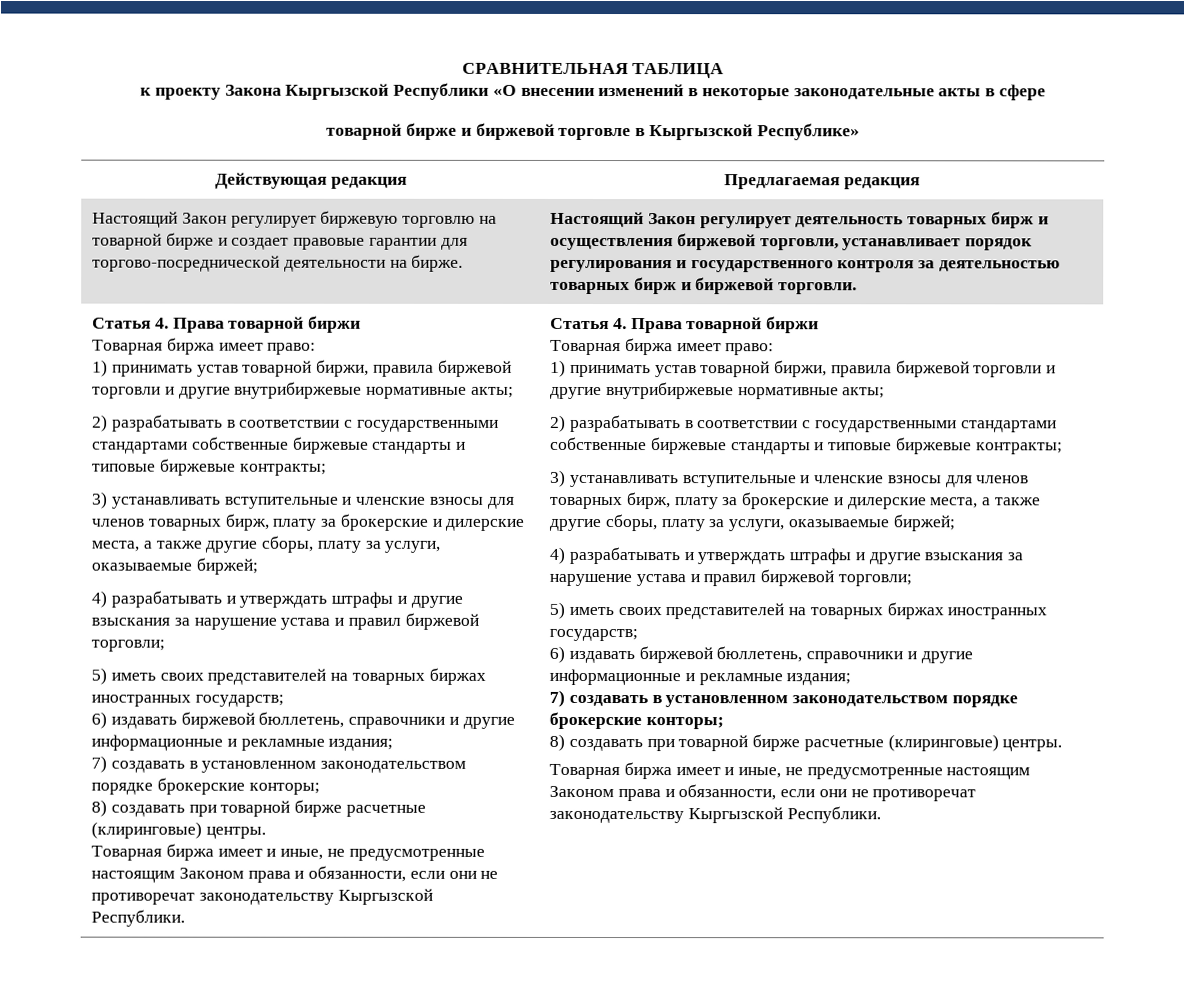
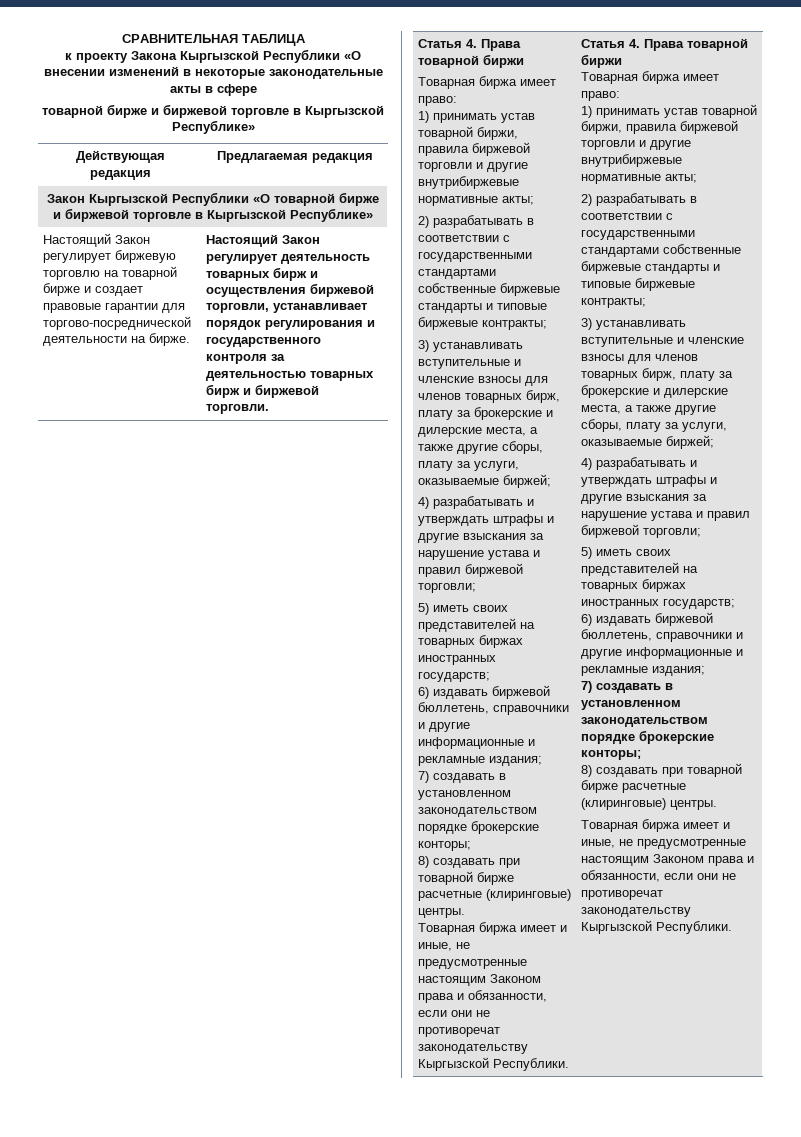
(920, 183) none -> [46,192,379,206] [52,208,373,222] // Закон Кыргызской Республики «О товарной бирже и биржевой торговле в Кыргызской Республике»

